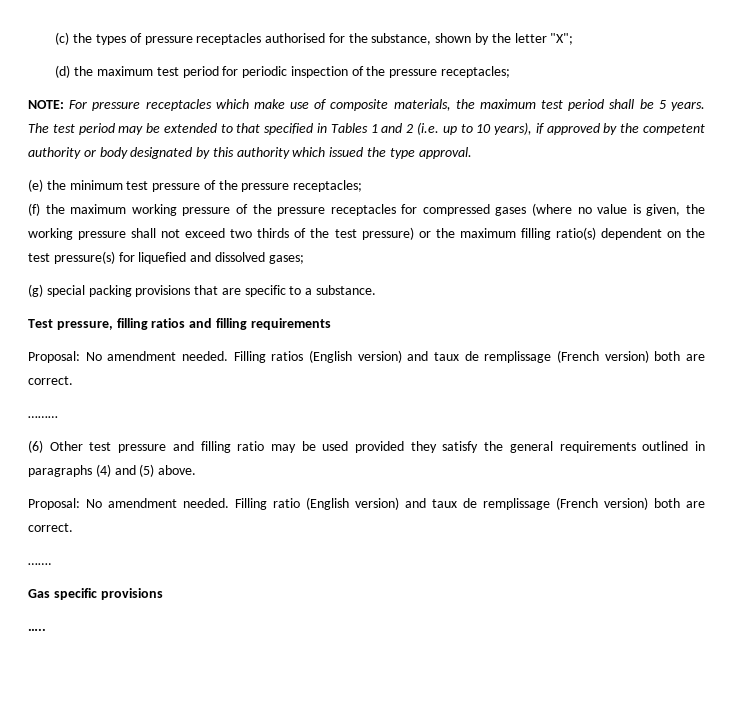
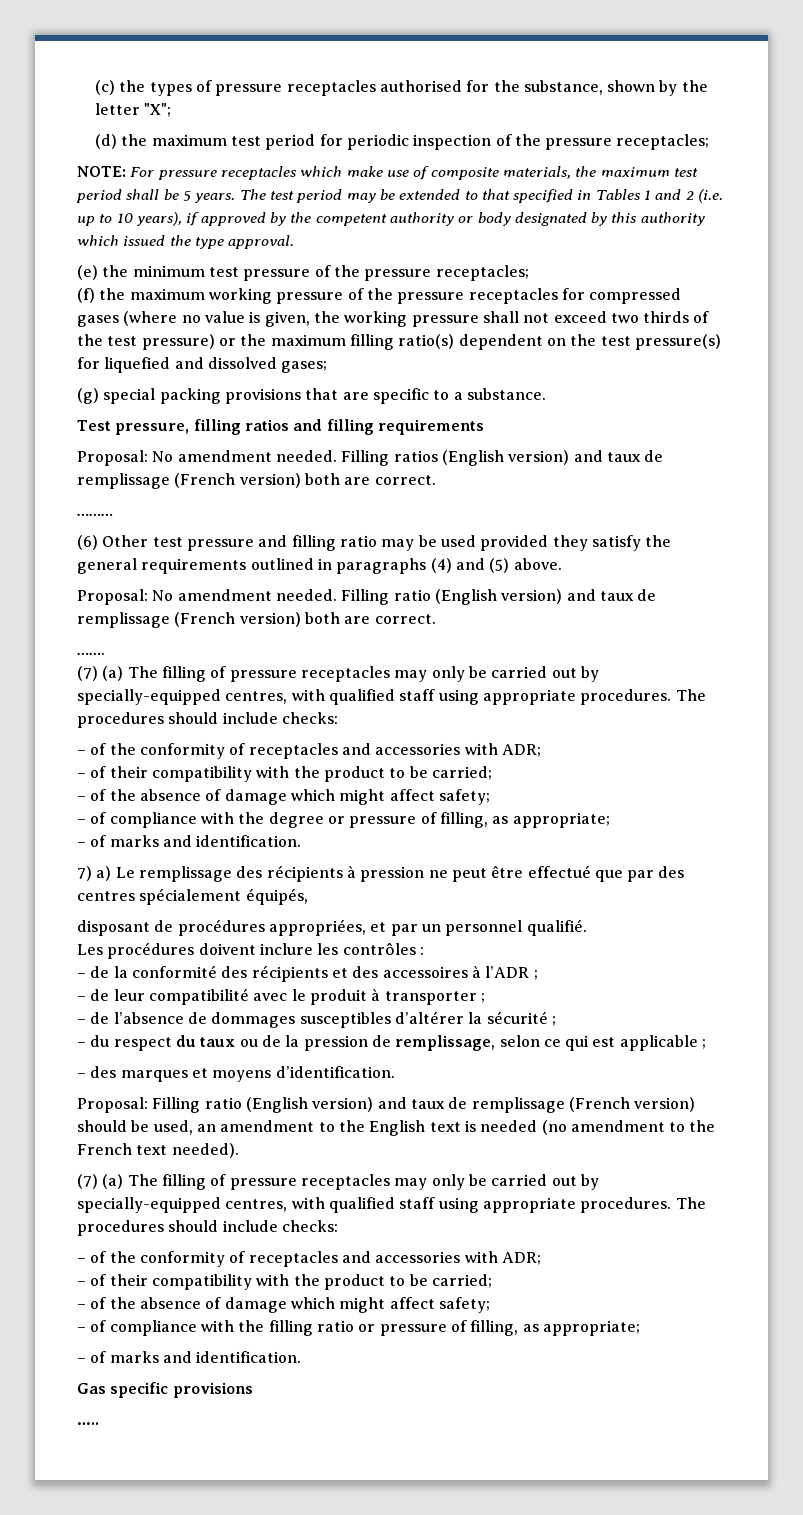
(52, 564) none -> [77,666,599,682] [77,689,706,705] [77,712,338,728] [77,743,541,759] [77,766,492,782] [77,789,490,805] [77,812,610,828] [77,835,302,847] [77,865,685,882] [77,888,308,905] [77,919,587,936] [77,942,424,959] [77,965,538,982] [77,988,485,1005] [77,1011,556,1028] [77,1035,707,1051] [77,1066,395,1082] [77,1097,696,1113] [77,1120,716,1136] [77,1143,239,1158] [77,1174,599,1190] [77,1197,706,1213] [77,1220,338,1236] [77,1251,541,1267] [77,1274,492,1290] [77,1297,490,1313] [77,1320,640,1336] [77,1351,302,1363] // (7) (a) The filling of pressure receptacles may only be carried out by specially-equipped centres, with qualified staff using appropriate procedures. The procedures should include checks: // – of the conformity of receptacles and accessories with ADR; // – of their compatibility with the product to be carried; // – of the absence of damage which might affect safety; // – of compliance with the degree or pressure of filling, as appropriate; // – of marks and identification. // 7) a) Le remplissage des récipients à pression ne peut être effectué que par des centres spécialement équipés, // disposant de procédures appropriées, et par un personnel qualifié. // Les procédures doivent inclure les contrôles : // – de la conformité des récipients et des accessoires à l’ADR ; // – de leur compatibilité avec le produit à transporter ; // – de l’absence de dommages susceptibles d’altérer la sécurité ; // – du respect du taux ou de la pression de remplissage, selon ce qui est applicable ; // – des marques et moyens d’identification. // Proposal: Filling ratio (English version) and taux de remplissage (French version) should be used, an amendment to the English text is needed (no amendment to the French text needed). // (7) (a) The filling of pressure receptacles may only be carried out by specially-equipped centres, with qualified staff using appropriate procedures. The procedures should include checks: // – of the conformity of receptacles and accessories with ADR; // – of their compatibility with the product to be carried; // – of the absence of damage which might affect safety; // – of compliance with the filling ratio or pressure of filling, as appropriate; // – of marks and identification.

